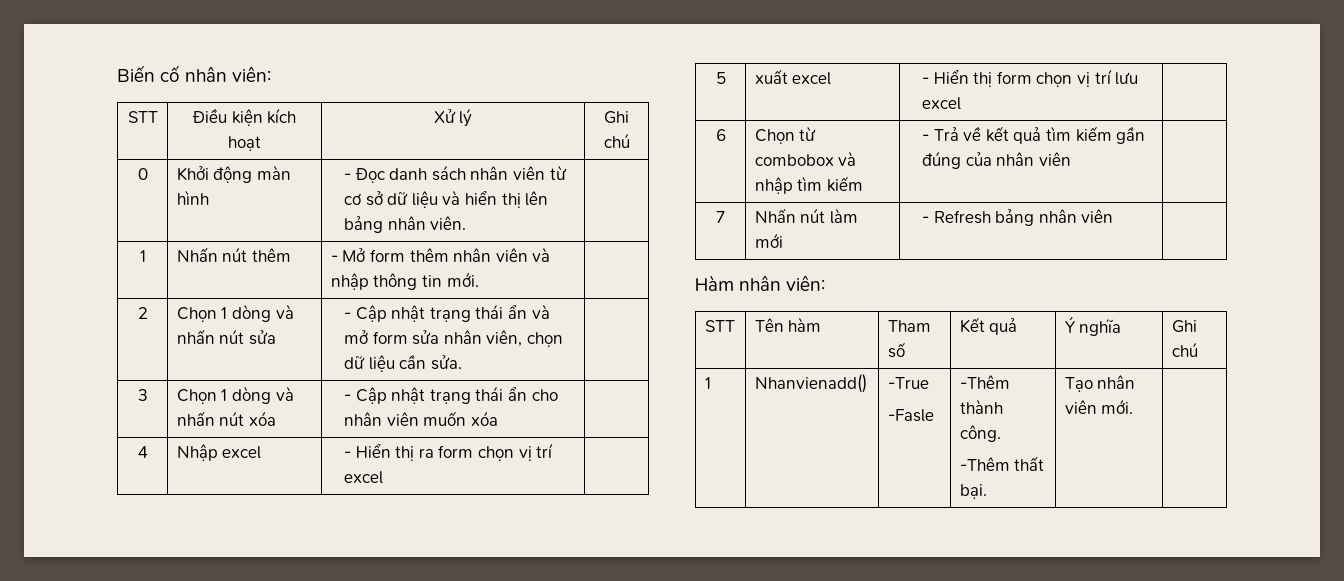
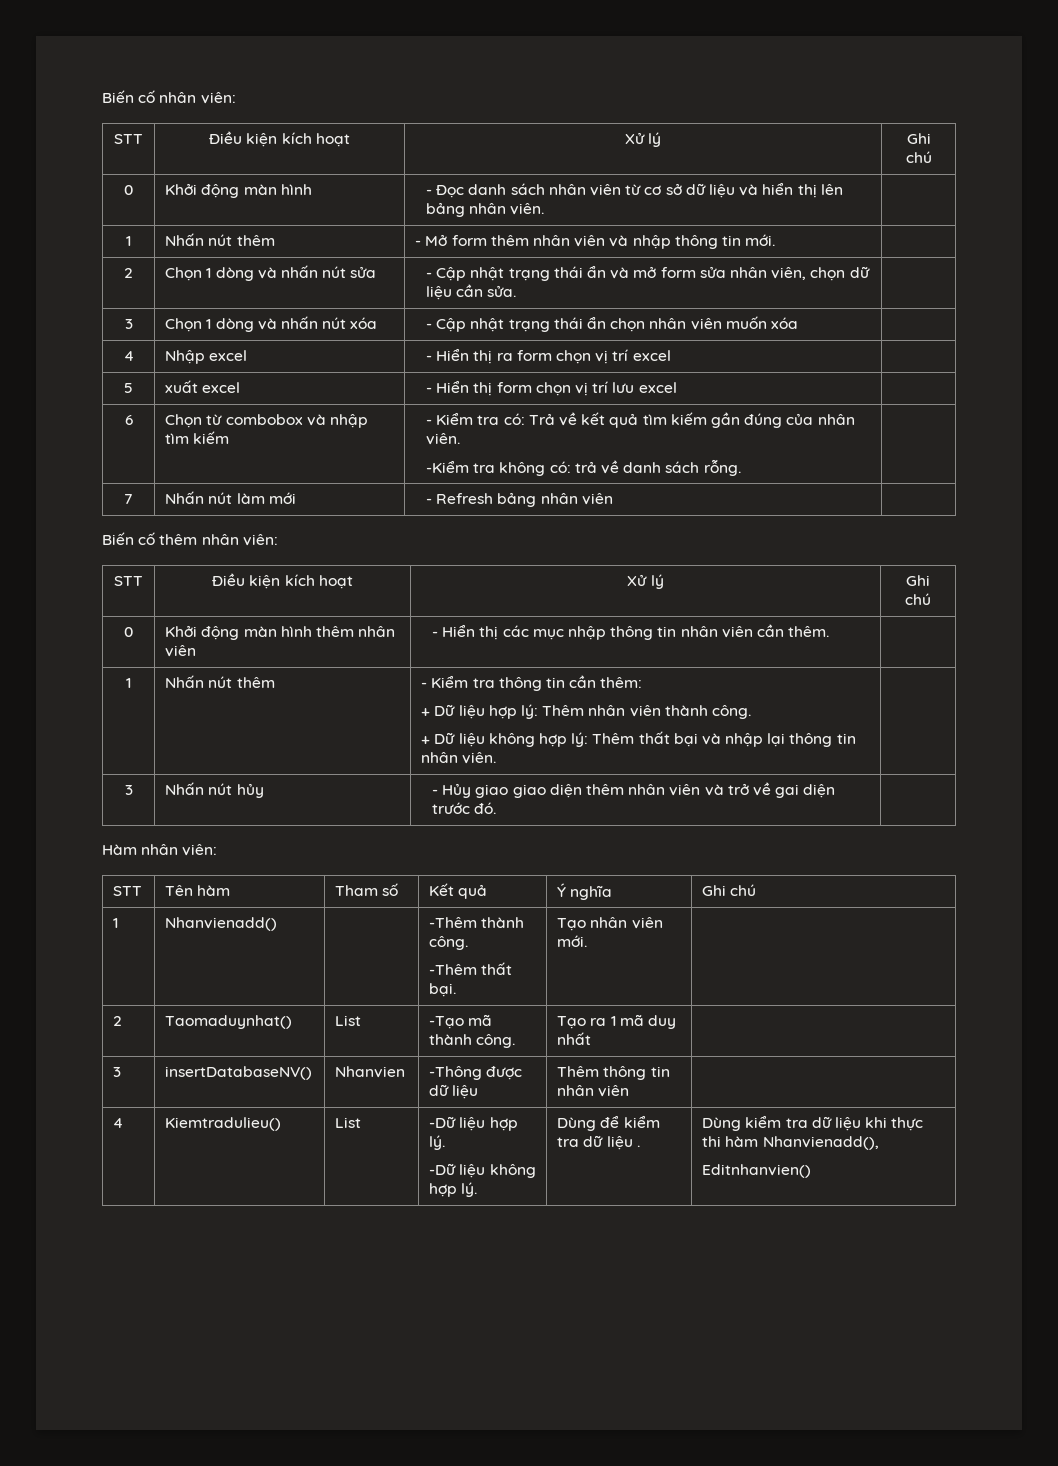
[531,389,558,401] cho -> [610,318,646,332] chọn
(930, 137) none -> [436,412,525,425] Kiểm tra có:
[1038,152,1071,166] viên -> [426,433,461,445] [426,459,741,476] viên. // -Kiểm tra không có: trả về danh sách rỗng.
(1114, 216) none -> [102,532,278,546] [114,576,143,586] [212,573,353,589] [627,574,664,589] [906,575,930,586] [905,593,931,605] [124,627,133,637] [165,625,396,640] [165,645,197,657] [432,624,830,640] [126,678,131,688] [165,675,275,688] [421,675,643,691] [421,704,751,719] [421,731,856,747] [421,752,497,764] [124,785,133,795] [165,782,264,798] [432,782,836,798] [432,802,497,814] // Biến cố thêm nhân viên: // STT | Điều kiện kích hoạt | Xử lý | Ghi chú // 0 | Khởi động màn hình thêm nhân viên | - Hiển thị các mục nhập thông tin nhân viên cần thêm. | // 1 | Nhấn nút thêm | - Kiểm tra thông tin cần thêm: // + Dữ liệu hợp lý: Thêm nhân viên thành công. // + Dữ liệu không hợp lý: Thêm thất bại và nhập lại thông tin nhân viên. | // 3 | Nhấn nút hủy | - Hủy giao giao diện thêm nhân viên và trở về gai diện trước đó. |
[887,377,929,389] [887,409,934,422] -True // -Fasle -> (278, 924) none
(1134, 406) none -> [113,1016,123,1026] [165,1015,293,1029] [335,1015,362,1026] [429,1014,493,1029] [429,1034,516,1048] [557,1014,676,1029] [557,1032,592,1045] [113,1067,122,1077] [165,1066,313,1080] [335,1066,406,1078] [429,1066,523,1080] [429,1084,479,1099] [557,1066,670,1080] [557,1085,630,1097] [113,1118,124,1128] [165,1117,282,1131] [335,1117,362,1128] [429,1116,518,1131] [429,1135,446,1150] [429,1163,536,1178] [429,1182,478,1197] [557,1115,660,1131] [557,1135,640,1150] [702,1115,924,1131] [702,1136,879,1150] [702,1164,812,1178] // 2 | Taomaduynhat() | List | -Tạo mã thành công. | Tạo ra 1 mã duy nhất | // 3 | insertDatabaseNV() | Nhanvien | -Thông được dữ liệu | Thêm thông tin nhân viên | // 4 | Kiemtradulieu() | List | -Dữ liệu hợp lý. // -Dữ liệu không hợp lý. | Dùng để kiểm tra dữ liệu . | Dùng kiểm tra dữ liệu khi thực thi hàm Nhanvienadd(), // Editnhanvien()

